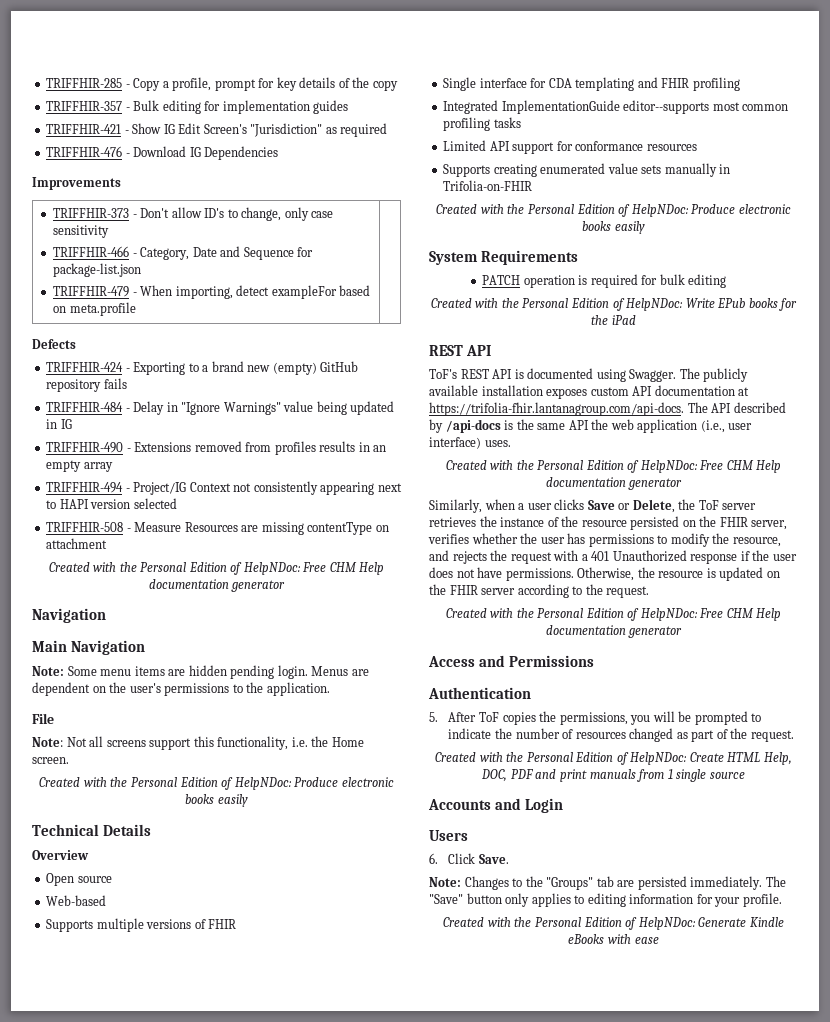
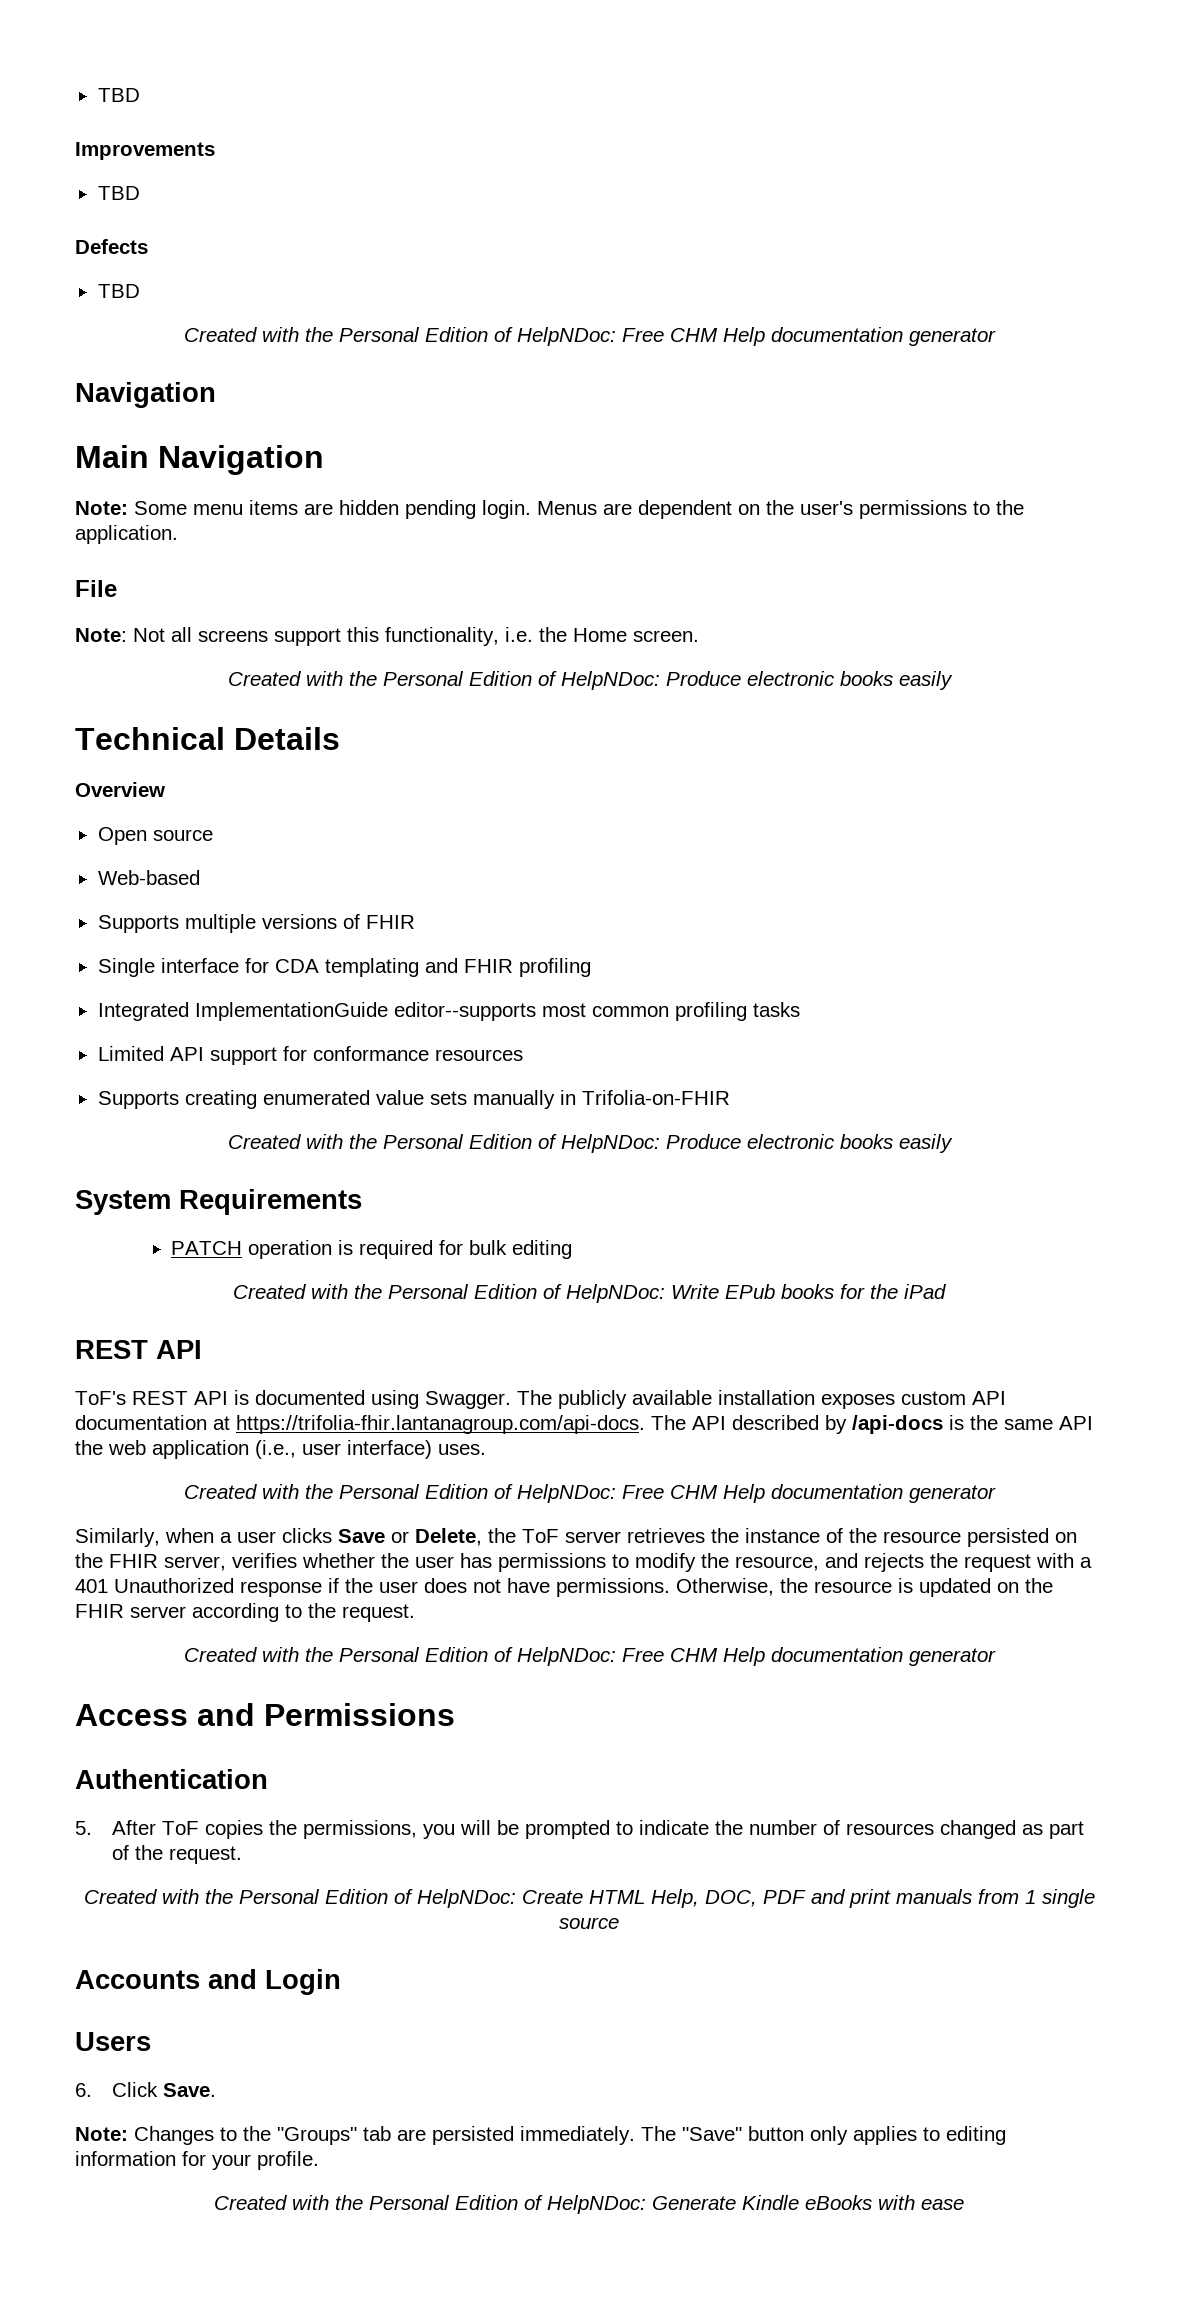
[46,77,398,91] [46,100,349,114] [46,123,388,137] [46,146,279,160] [32,177,121,190] [53,207,334,221] [53,225,110,238] [53,246,314,260] [53,263,142,277] [53,285,371,299] [53,302,136,316] [32,339,76,349] [46,361,359,375] [46,378,127,392] [46,401,395,415] [46,419,72,429] [46,441,387,455] [46,460,113,472] [46,481,402,495] [46,498,177,509] [46,522,389,535] [46,538,108,549] TRIFFHIR-285 - Copy a profile, prompt for key details of the copy // TRIFFHIR-357 - Bulk editing for implementation guides // TRIFFHIR-421 - Show IG Edit Screen's "Jurisdiction" as required // TRIFFHIR-476 - Download IG Dependencies // Improvements // TRIFFHIR-373 - Don't allow ID's to change, only case sensitivity // TRIFFHIR-466 - Category, Date and Sequence for package-list.json // TRIFFHIR-479 - When importing, detect exampleFor based on meta.profile | // Defects // TRIFFHIR-424 - Exporting to a brand new (empty) GitHub repository fails // TRIFFHIR-484 - Delay in "Ignore Warnings" value being updated in IG // TRIFFHIR-490 - Extensions removed from profiles results in an empty array // TRIFFHIR-494 - Project/IG Context not consistently appearing next to HAPI version selected // TRIFFHIR-508 - Measure Resources are missing contentType on attachment -> [97,88,140,102] [75,142,215,160] [97,186,140,200] [75,239,148,254] [97,284,140,298] TBD // Improvements // TBD // Defects // TBD

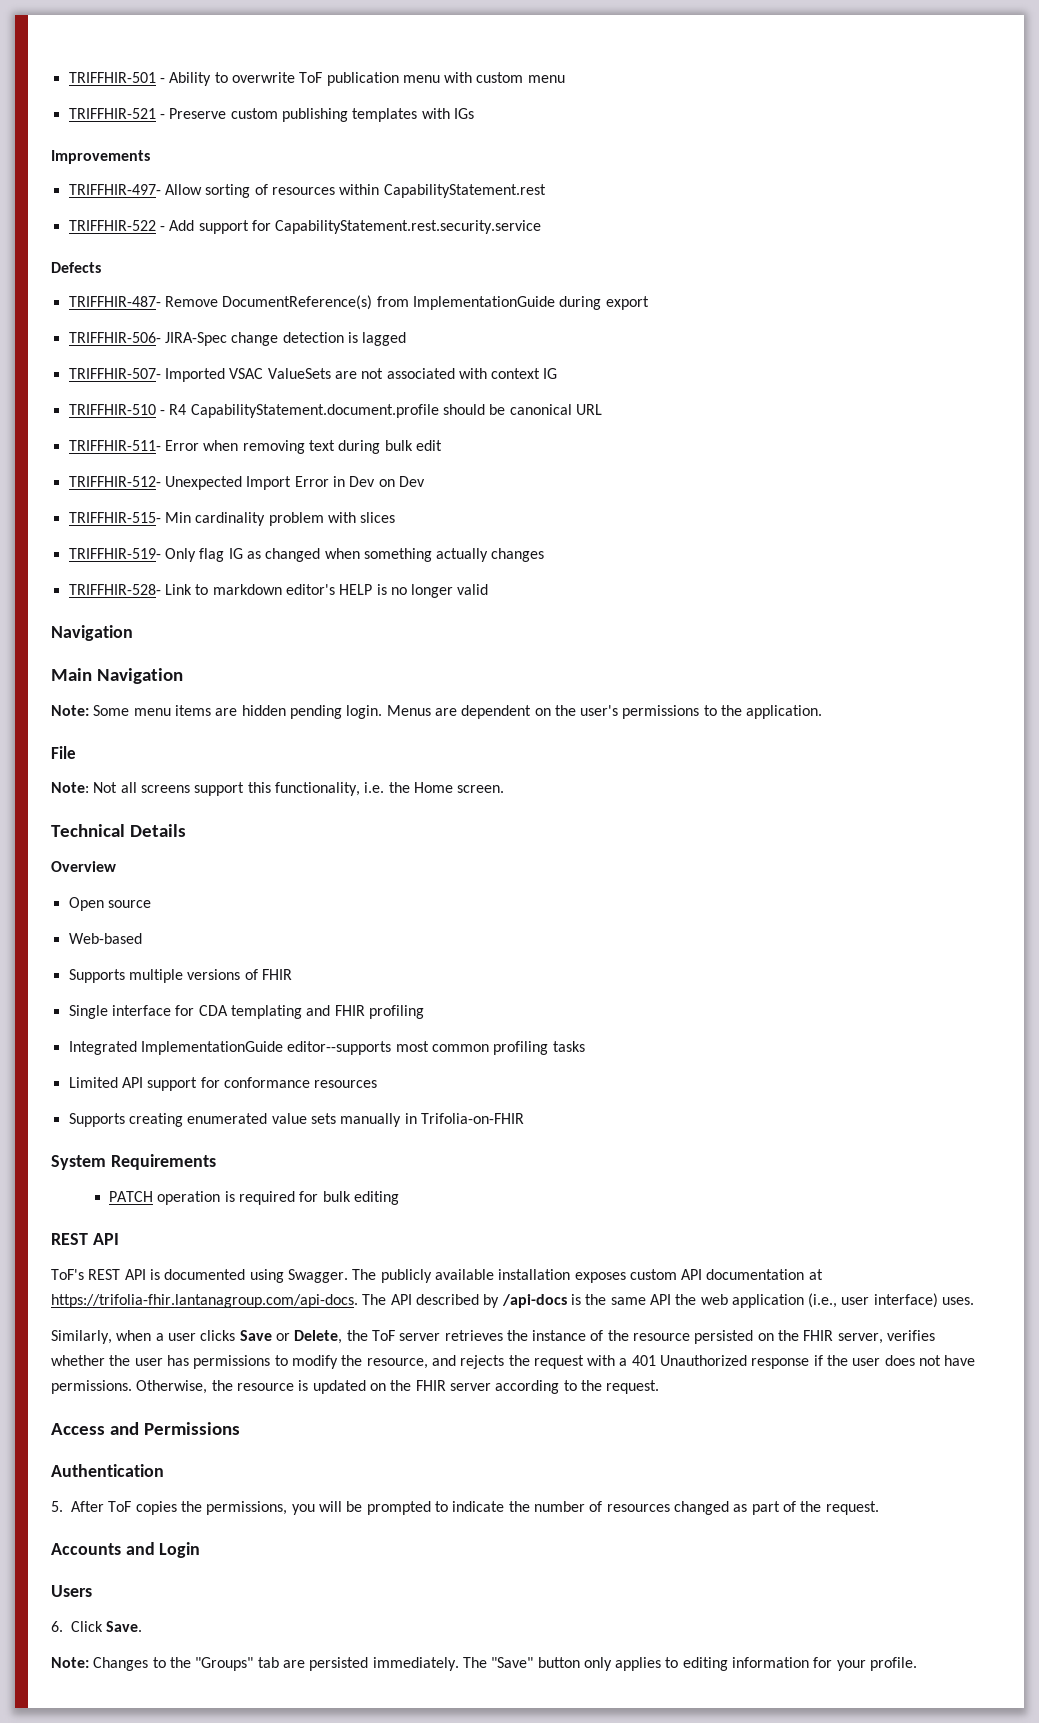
[97,88,140,102] [75,142,215,160] [97,186,140,200] [75,239,148,254] [97,284,140,298] [183,327,996,346] TBD // Improvements // TBD // Defects // TBD // Created with the Personal Edition of HelpNDoc: Free CHM Help documentation generator -> [68,72,565,86] [68,108,474,122] [51,150,150,164] [68,184,546,198] [68,220,542,234] [51,262,101,273] [68,295,649,310] [68,332,407,346] [68,368,558,382] [68,404,602,418] [68,440,442,454] [68,476,425,490] [68,512,396,526] [68,548,545,562] [68,584,489,598] TRIFFHIR-501 - Ability to overwrite ToF publication menu with custom menu // TRIFFHIR-521 - Preserve custom publishing templates with IGs // Improvements // TRIFFHIR-497- Allow sorting of resources within CapabilityStatement.rest // TRIFFHIR-522 - Add support for CapabilityStatement.rest.security.service // Defects // TRIFFHIR-487- Remove DocumentReference(s) from ImplementationGuide during export // TRIFFHIR-506- JIRA-Spec change detection is lagged // TRIFFHIR-507- Imported VSAC ValueSets are not associated with context IG // TRIFFHIR-510 - R4 CapabilityStatement.document.profile should be canonical URL // TRIFFHIR-511- Error when removing text during bulk edit // TRIFFHIR-512- Unexpected Import Error in Dev on Dev // TRIFFHIR-515- Min cardinality problem with slices // TRIFFHIR-519- Only flag IG as changed when something actually changes // TRIFFHIR-528- Link to markdown editor's HELP is no longer valid
[227,671,953,690] // Created with the Personal Edition of HelpNDoc: Produce electronic books easily -> (505, 789) none
[227,1134,953,1153] // Created with the Personal Edition of HelpNDoc: Produce electronic books easily -> (524, 1118) none
[233,1284,946,1303] // Created with the Personal Edition of HelpNDoc: Write EPub books for the iPad -> (399, 1198) none
[183,1484,996,1503] // Created with the Personal Edition of HelpNDoc: Free CHM Help documentation generator -> (975, 1301) none
[183,1647,996,1666] // Created with the Personal Edition of HelpNDoc: Free CHM Help documentation generator -> (660, 1387) none
[83,1889,1095,1908] [559,1917,619,1929] // Created with the Personal Edition of HelpNDoc: Create HTML Help, DOC, PDF and print manuals from 1 single source -> (879, 1508) none
[214,2195,964,2214] // Created with the Personal Edition of HelpNDoc: Generate Kindle eBooks with ease -> (918, 1664) none

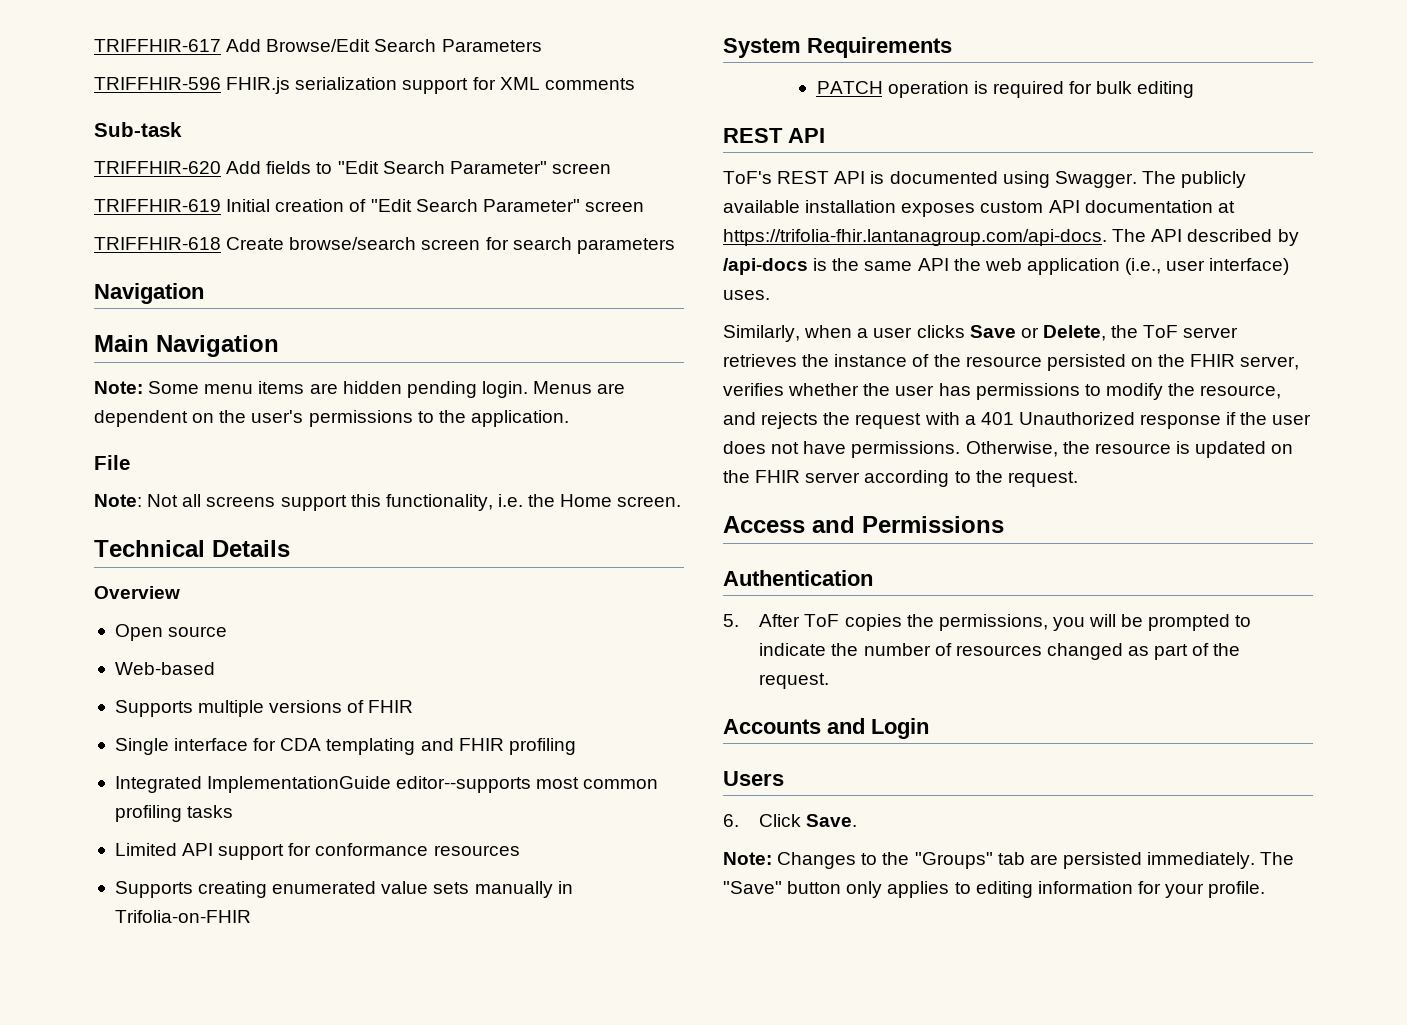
[68,72,565,86] [68,108,474,122] [51,150,150,164] [68,184,546,198] [68,220,542,234] [51,262,101,273] [68,295,649,310] [68,332,407,346] [68,368,558,382] [68,404,602,418] [68,440,442,454] [68,476,425,490] [68,512,396,526] [68,548,545,562] [68,584,489,598] TRIFFHIR-501 - Ability to overwrite ToF publication menu with custom menu // TRIFFHIR-521 - Preserve custom publishing templates with IGs // Improvements // TRIFFHIR-497- Allow sorting of resources within CapabilityStatement.rest // TRIFFHIR-522 - Add support for CapabilityStatement.rest.security.service // Defects // TRIFFHIR-487- Remove DocumentReference(s) from ImplementationGuide during export // TRIFFHIR-506- JIRA-Spec change detection is lagged // TRIFFHIR-507- Imported VSAC ValueSets are not associated with context IG // TRIFFHIR-510 - R4 CapabilityStatement.document.profile should be canonical URL // TRIFFHIR-511- Error when removing text during bulk edit // TRIFFHIR-512- Unexpected Import Error in Dev on Dev // TRIFFHIR-515- Min cardinality problem with slices // TRIFFHIR-519- Only flag IG as changed when something actually changes // TRIFFHIR-528- Link to markdown editor's HELP is no longer valid -> [94,39,542,52] [94,77,635,94] [94,122,182,137] [94,161,611,174] [94,199,644,212] [94,237,675,254] TRIFFHIR-617 Add Browse/Edit Search Parameters // TRIFFHIR-596 FHIR.js serialization support for XML comments // Sub-task // TRIFFHIR-620 Add fields to "Edit Search Parameter" screen // TRIFFHIR-619 Initial creation of "Edit Search Parameter" screen // TRIFFHIR-618 Create browse/search screen for search parameters

